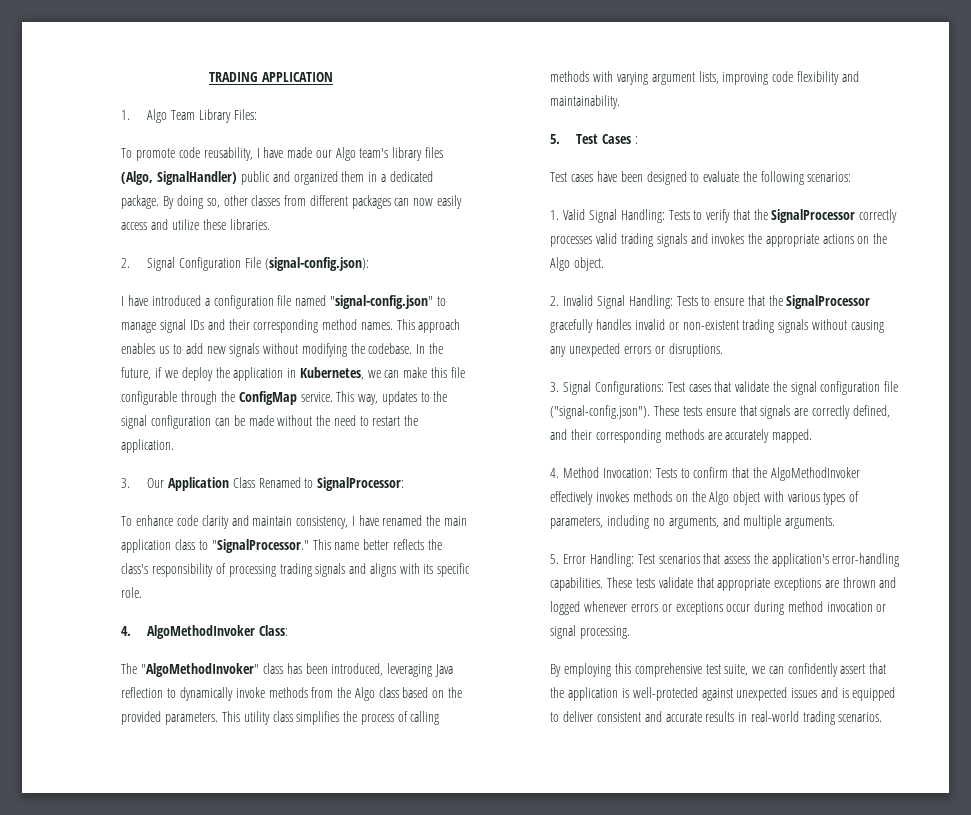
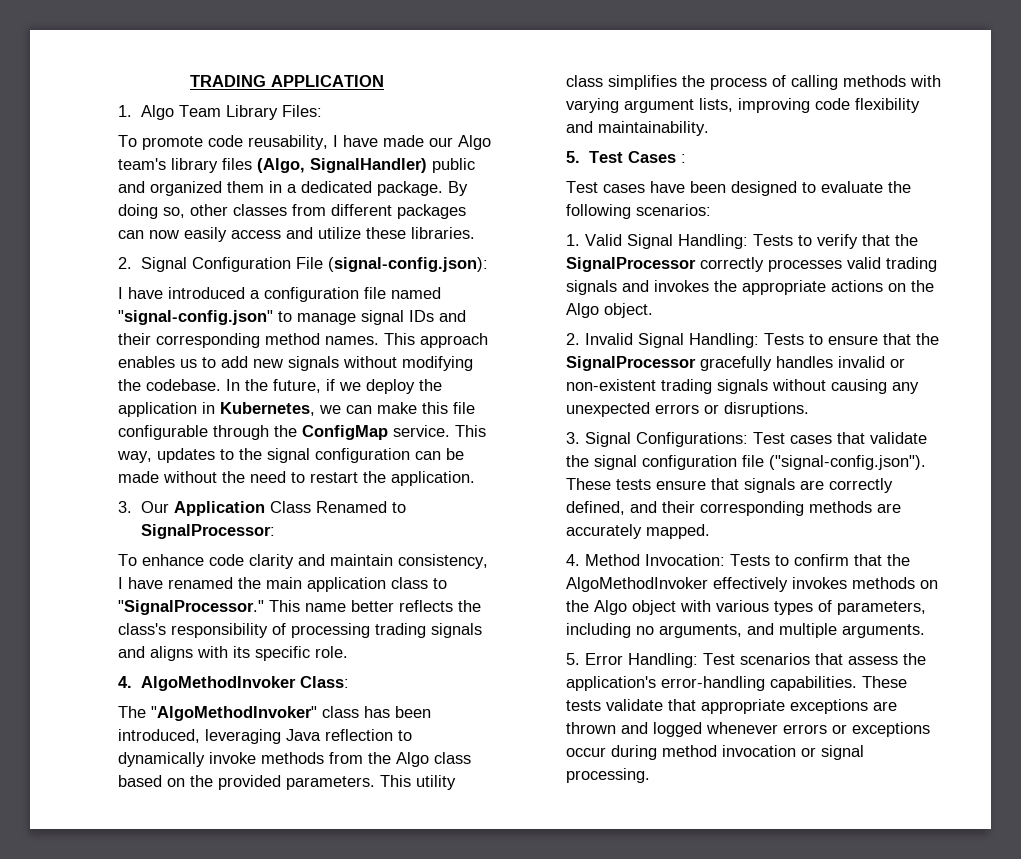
[550,663,887,677] [550,687,896,701] [550,711,883,725] // By employing this comprehensive test suite, we can confidently assert that the application is well-protected against unexpected issues and is equipped to deliver consistent and accurate results in real-world trading scenarios. -> (651, 775) none

